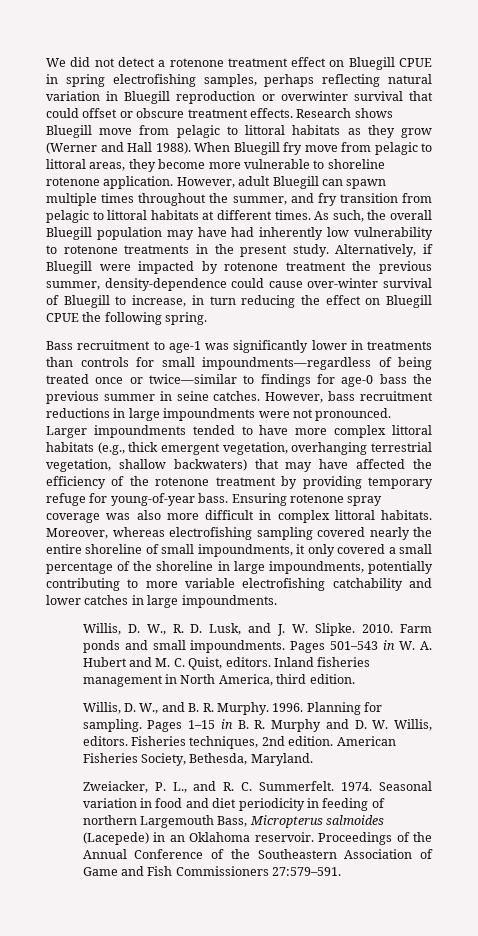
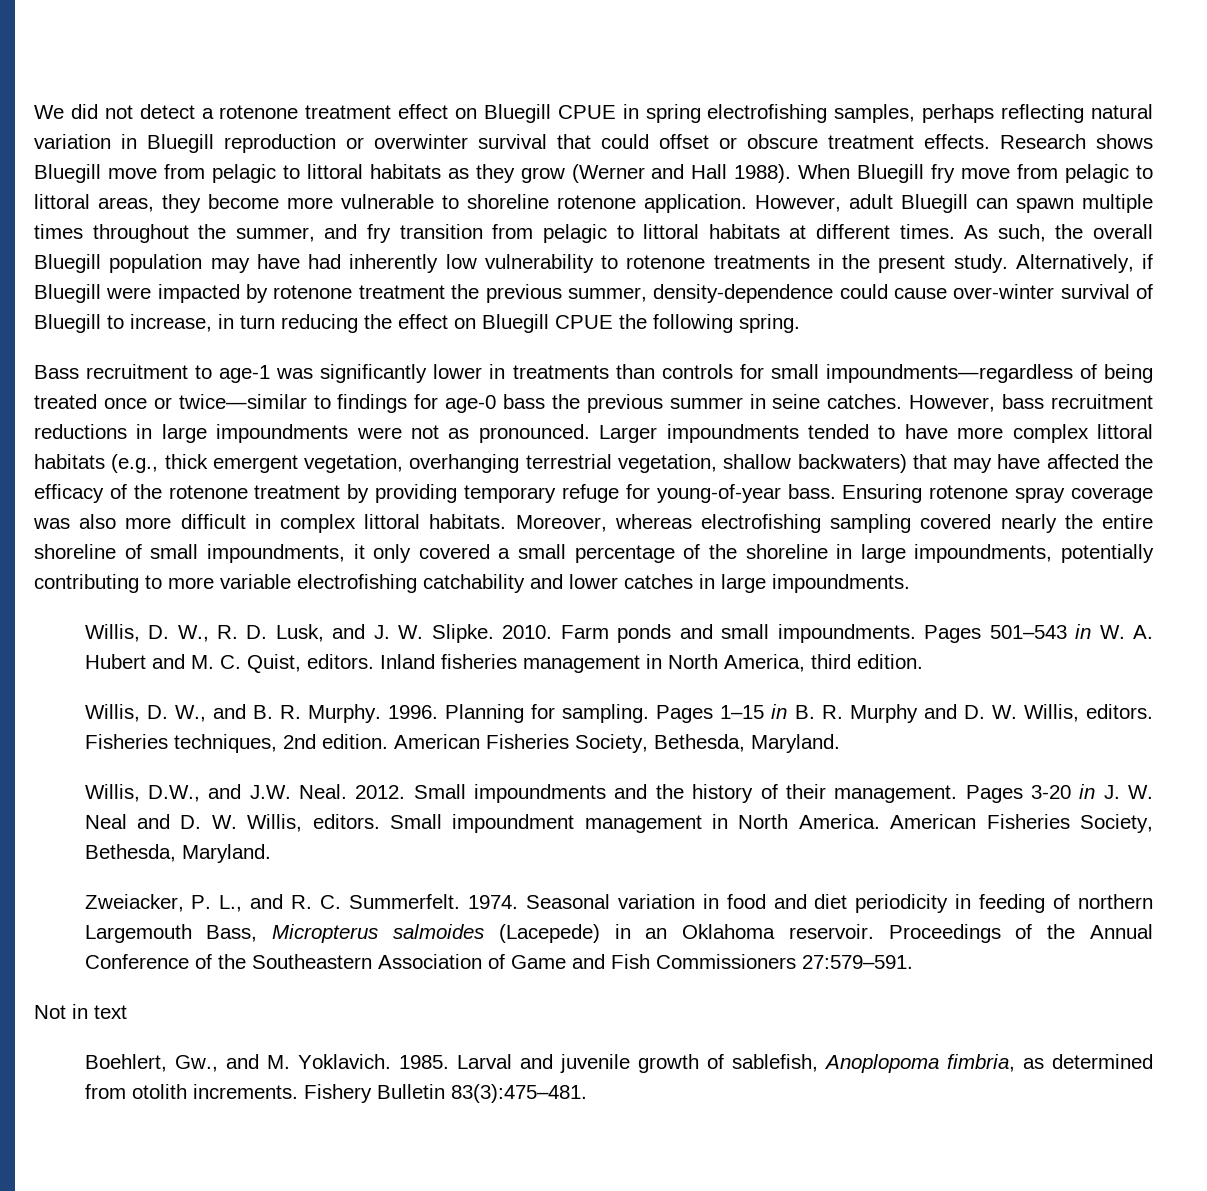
(313, 413) none -> [448,428,470,439] as
[46,476,106,489] efficiency -> [34,484,104,503] efficacy
(313, 759) none -> [84,784,1153,803] [84,814,1153,833] [84,844,271,863] // Willis, D.W., and J.W. Neal. 2012. Small impoundments and the history of their management. Pages 3-20 in J. W. Neal and D. W. Willis, editors. Small impoundment management in North America. American Fisheries Society, Bethesda, Maryland.
(342, 871) none -> [34,1004,127,1019] [84,1054,1153,1073] [84,1084,587,1103] // Not in text // Boehlert, Gw., and M. Yoklavich. 1985. Larval and juvenile growth of sablefish, Anoplopoma fimbria, as determined from otolith increments. Fishery Bulletin 83(3):475–481.

